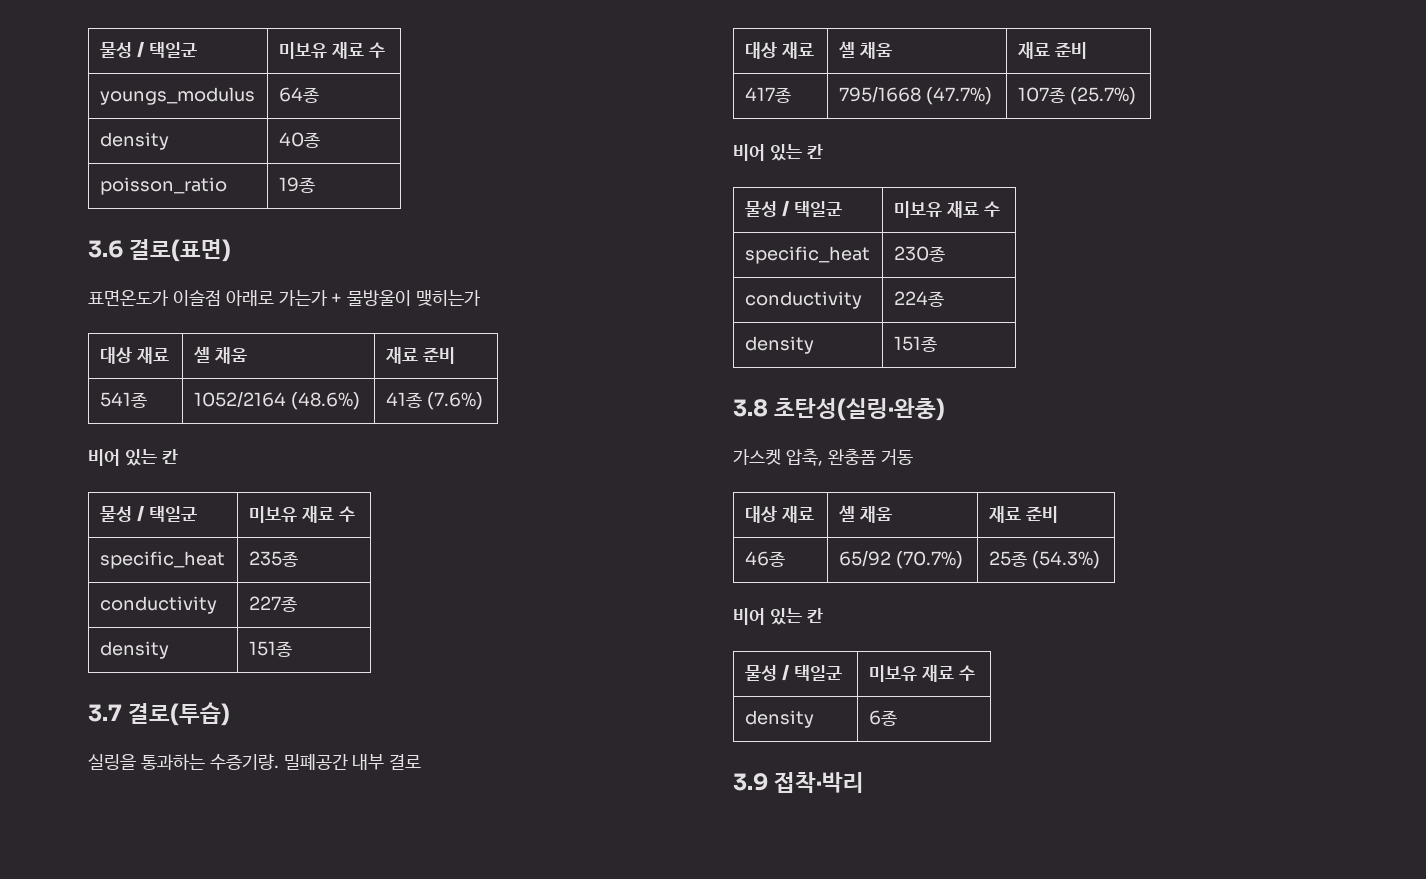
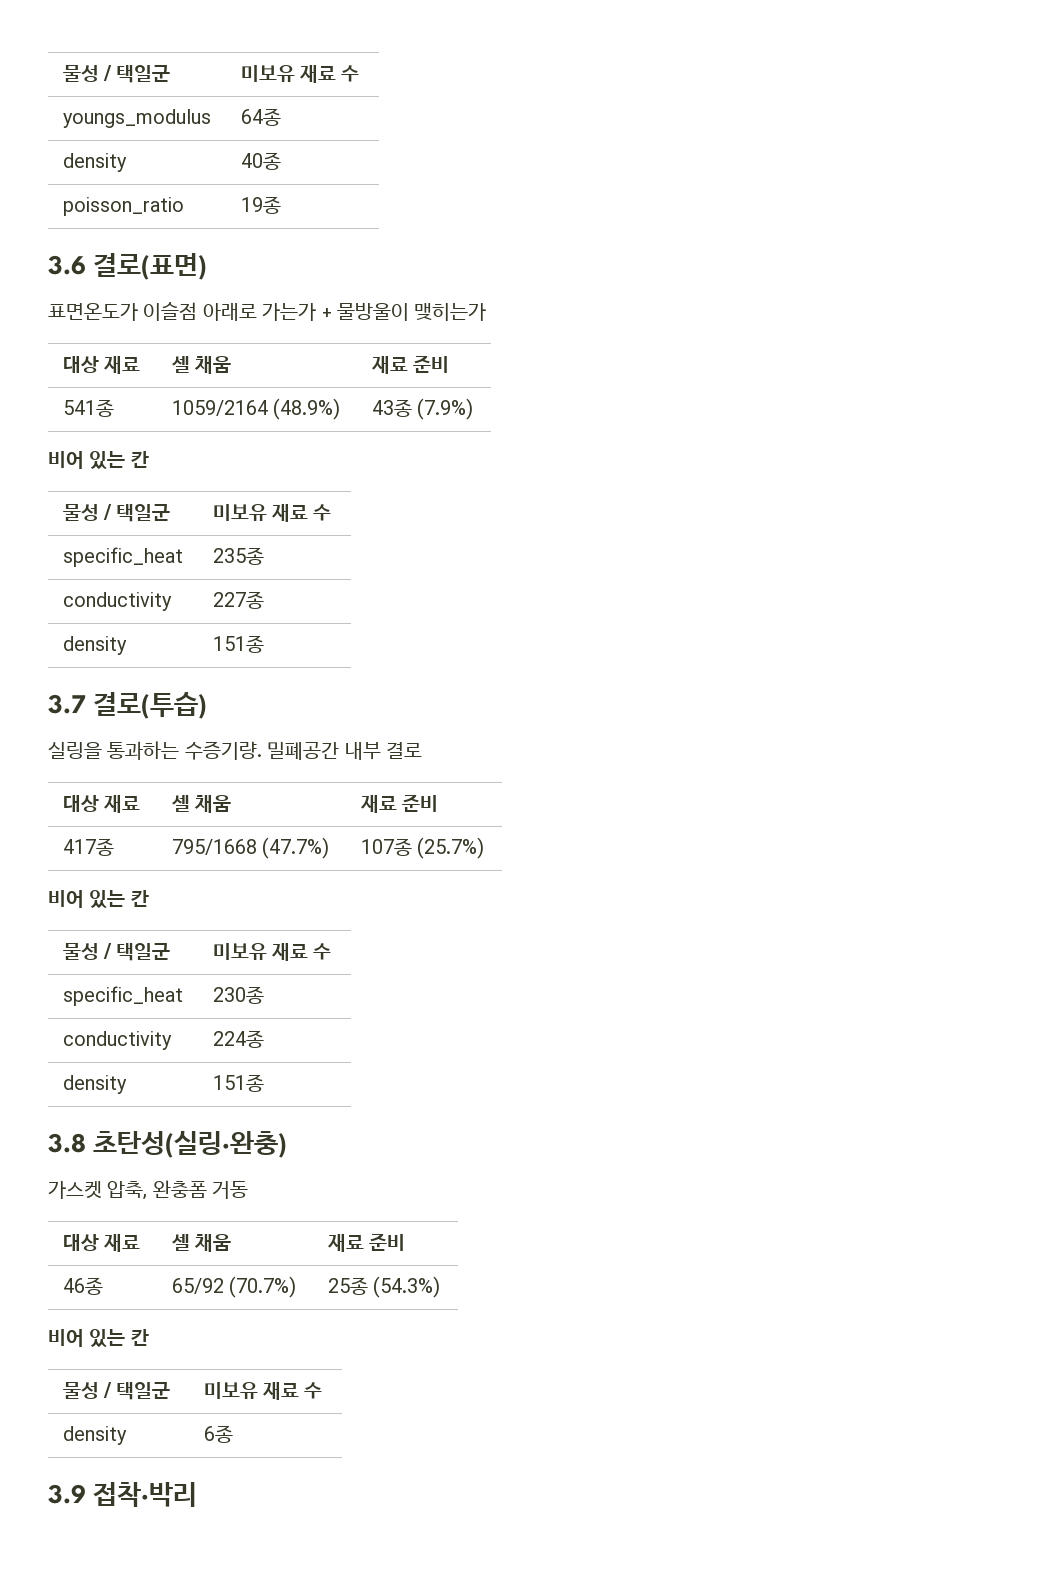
[193,391,360,410] [385,392,483,410] 1052/2164 (48.6%) | 41종 (7.6%) -> [171,398,341,420] [371,398,474,420] 1059/2164 (48.9%) | 43종 (7.9%)

